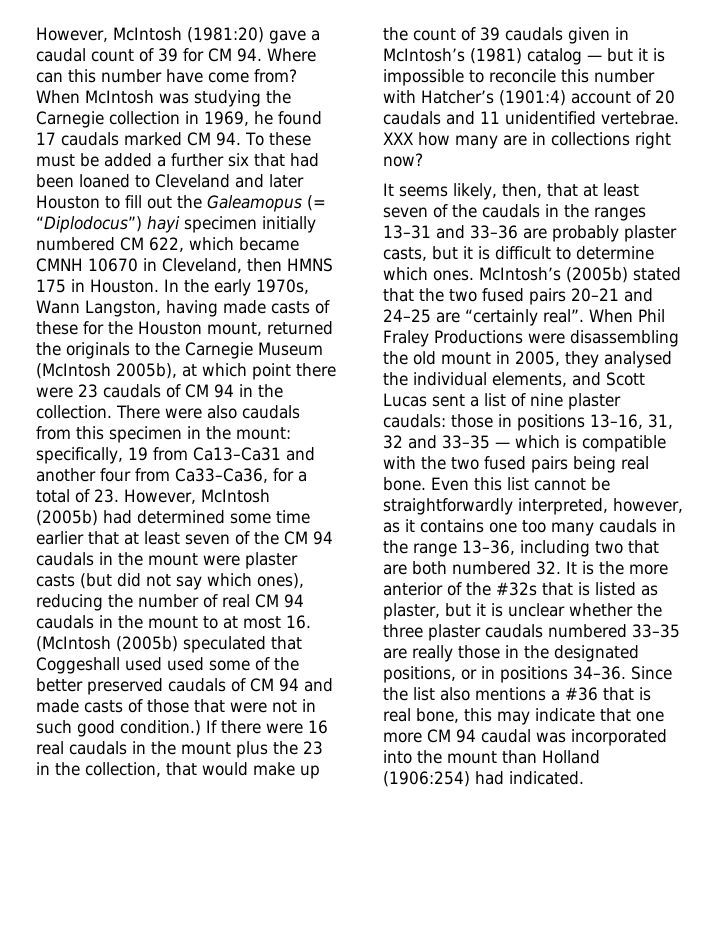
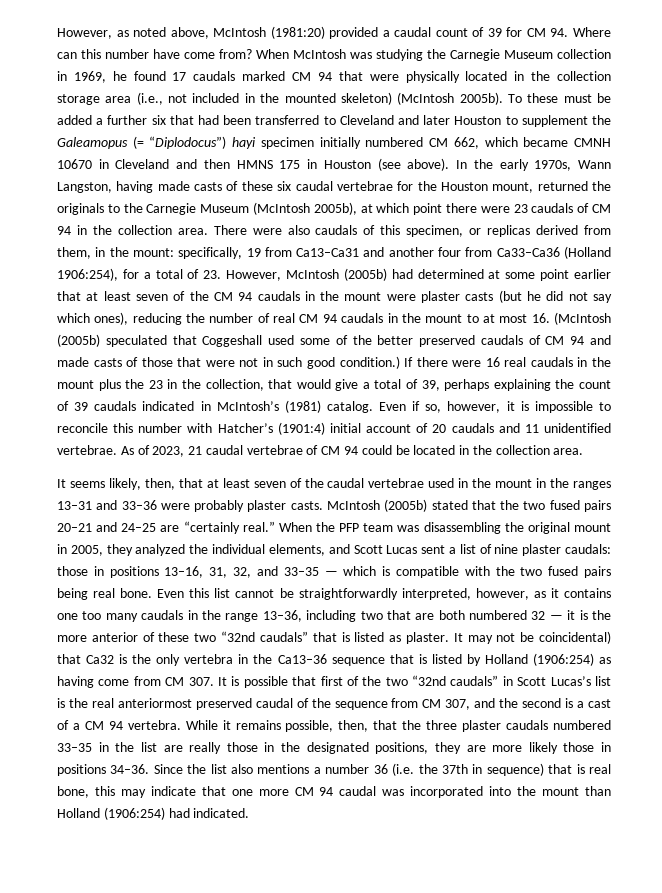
[36,27,108,42] However, -> [57,27,209,39] However, as noted above,
[269,30,306,44] gave -> [329,27,379,39] provided
(104, 119) none -> [504,50,553,59] Museum
[216,132,241,146] 94. -> [317,71,611,83] [57,92,503,105] 94 that were physically located in the collection storage area (i.e., not included in the mounted skeleton) (McIntosh 2005b).
[79,174,130,188] loaned -> [255,115,320,125] transferred
[125,195,172,209] fill out -> [521,115,588,127] supplement
[149,237,184,252] 622, -> [453,137,479,149] 662,
[162,258,242,273] Cleveland, -> [115,159,198,169] Cleveland and
[90,279,159,293] Houston. -> [323,158,450,171] Houston (see above).
(78, 328) none -> [277,181,393,191] six caudal vertebrae
[36,405,112,419] collection. -> [117,225,208,235] collection area.
[36,426,182,443] from this specimen -> [363,225,611,237] [57,247,91,259] of this specimen, or replicas derived from them,
[175,468,268,483] Ca33–Ca36, -> [496,246,612,259] [57,268,118,281] Ca33–Ca36 (Holland 1906:254),
[230,510,310,524] some time -> [488,269,570,281] at some point
(112, 581) none -> [527,291,542,301] he
[167,657,204,671] used -> (295, 340) none
[253,762,320,779] make up -> [335,379,551,391] give a total of 39, perhaps explaining
[568,27,610,44] given -> [142,401,195,411] indicated
[527,48,633,65] catalog — but -> [326,401,501,413] catalog. Even if so, however,
(566, 98) none -> [329,423,361,433] initial
[383,132,671,149] [383,153,423,167] XXX how many are in collections right now? -> [120,445,584,457] As of 2023, 21 caudal vertebrae of CM 94 could be located in the collection area.
[482,204,540,218] caudals -> [327,478,533,488] caudal vertebrae used in the mount
[523,228,547,239] are -> [160,503,190,510] were
[383,246,654,261] [383,267,561,281] casts, but it is difficult to determine which ones. McIntosh’s -> [290,500,380,510] casts. McIntosh
[543,309,665,323] [383,330,565,347] real”. When Phil Fraley Productions were -> [242,521,420,532] real.” When the PFP team was
[413,351,436,365] old -> [527,522,570,534] original
[604,351,672,368] analysed -> [135,544,186,556] analyzed
[383,435,403,449] 32 -> [233,567,252,578] 32,
[536,561,577,575] 32. It -> [531,610,576,620] 32 — it
[466,582,658,596] [383,603,633,620] the #32s that is listed as plaster, but it is unclear whether -> [158,631,611,644] [57,653,611,666] [57,675,612,688] [57,698,611,710] [57,720,398,732] these two “32nd caudals” that is listed as plaster. It may not be coincidental) that Ca32 is the only vertebra in the Ca13–36 sequence that is listed by Holland (1906:254) as having come from CM 307. It is possible that first of the two “32nd caudals” in Scott Lucas’s list is the real anteriormost preserved caudal of the sequence from CM 307, and the second is a cast of a CM 94 vertebra. While it remains possible, then, that
(680, 631) none -> [98,742,157,752] in the list
[461,669,477,680] or -> [434,742,595,754] they are more likely those
[565,687,598,701] #36 -> [325,763,544,776] number 36 (i.e. the 37th in sequence)

